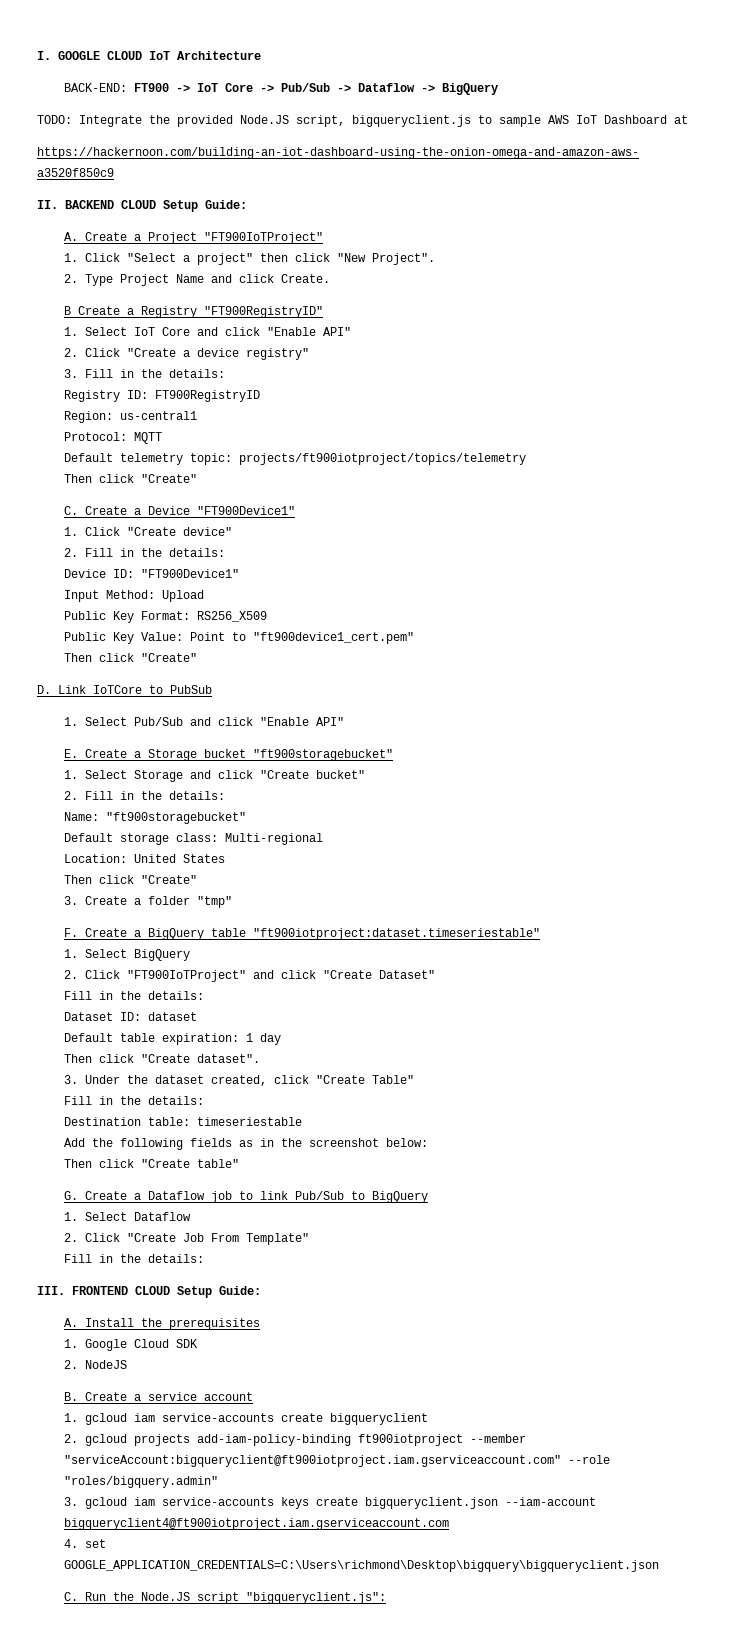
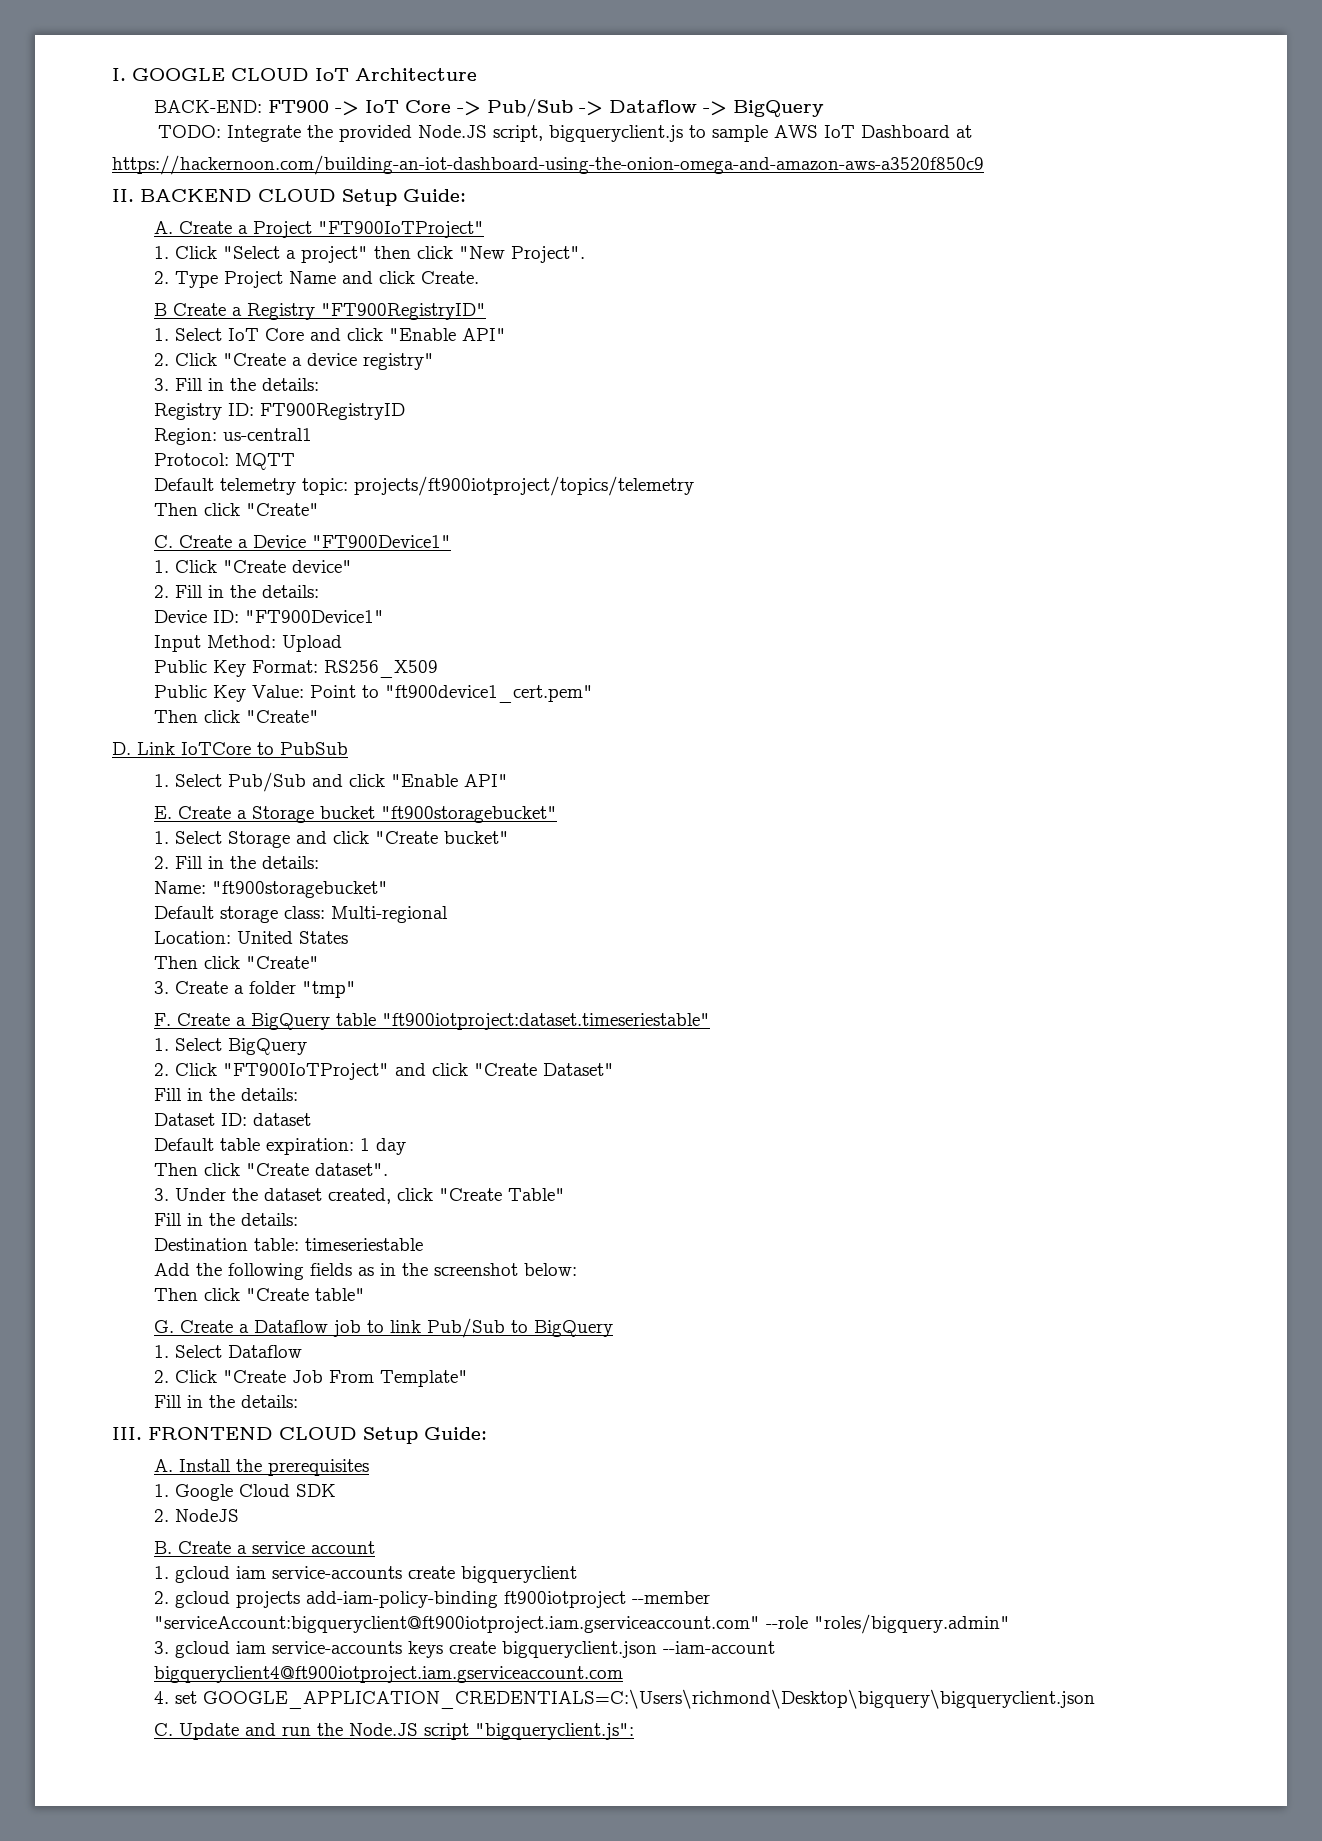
[85,1592,107,1601] Run -> [179,1723,312,1740] Update and run

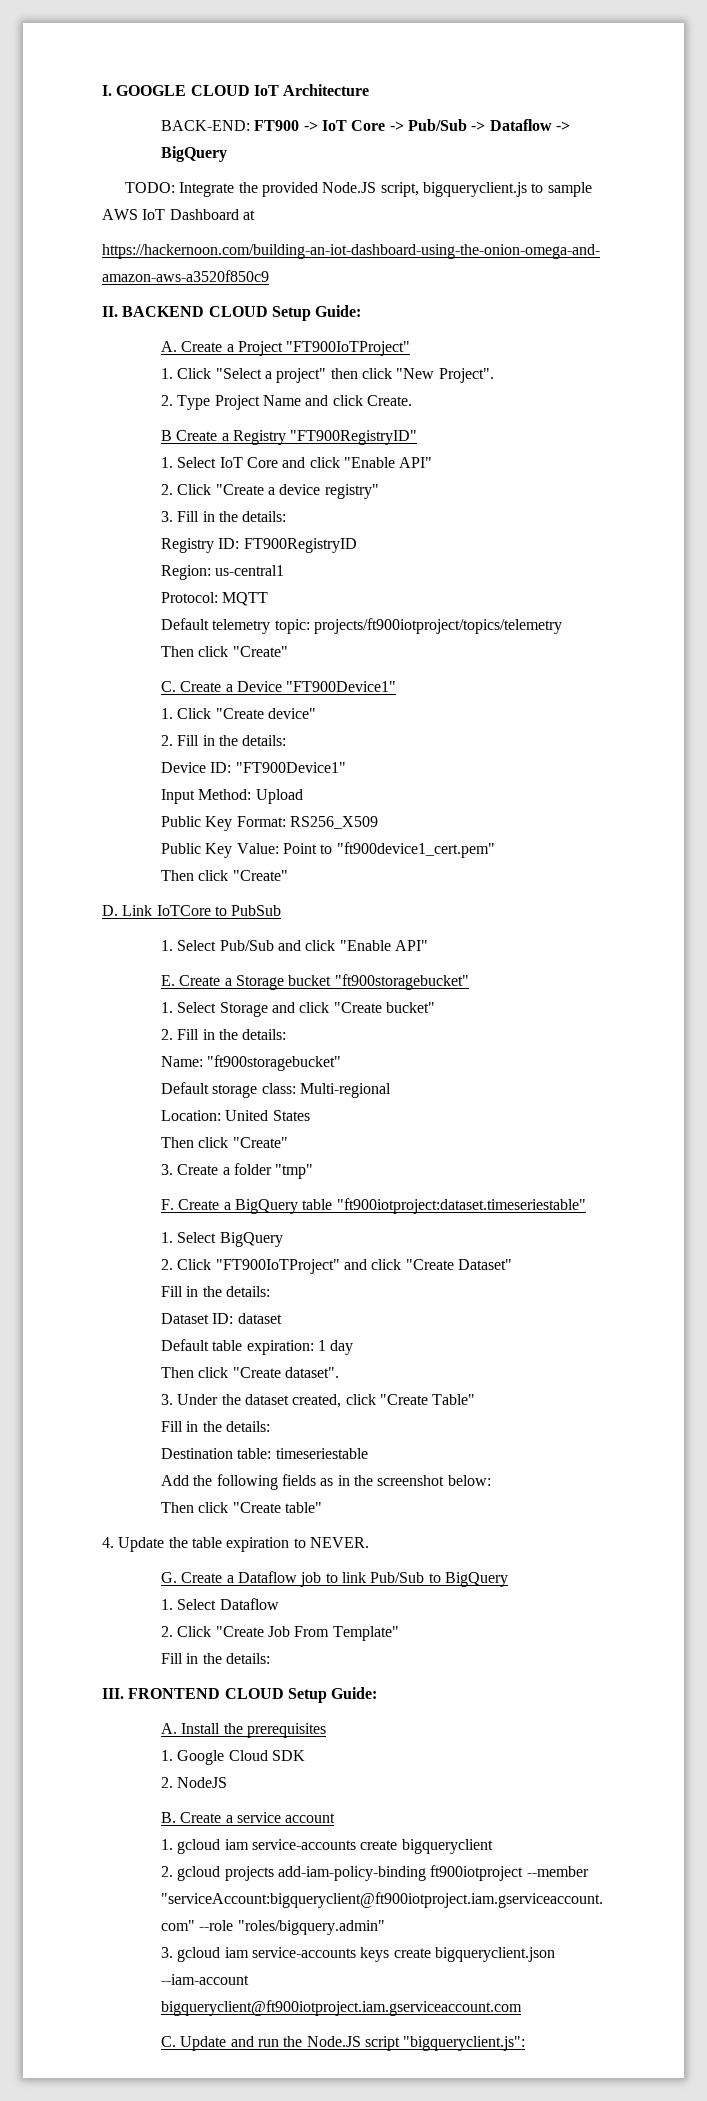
(366, 1294) none -> [102,1537,369,1552] // 4. Update the table expiration to NEVER.
[154,1666,624,1683] [154,1689,1096,1709] bigqueryclient4@ft900iotproject.iam.gserviceaccount.com // 4. set GOOGLE_APPLICATION_CREDENTIALS=C:\Users\richmond\Desktop\bigquery\bigqueryclient.json -> [160,2000,522,2016] bigqueryclient@ft900iotproject.iam.gserviceaccount.com

